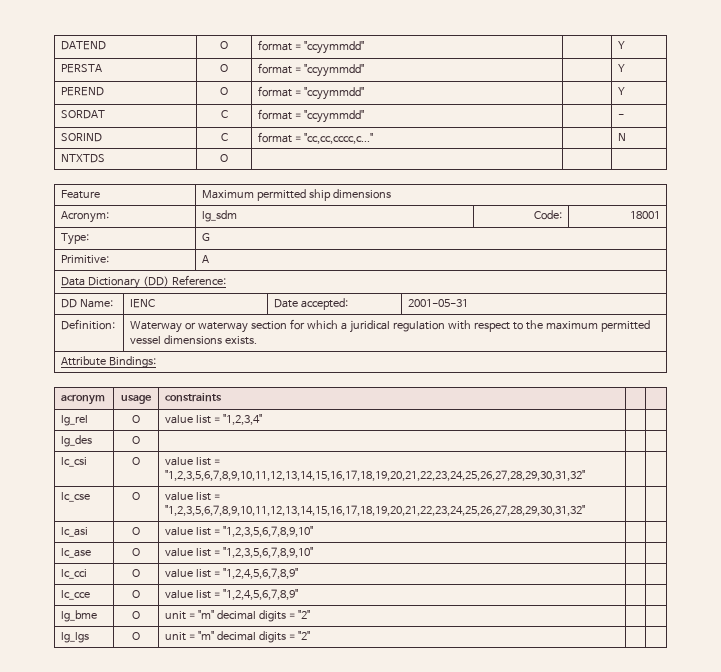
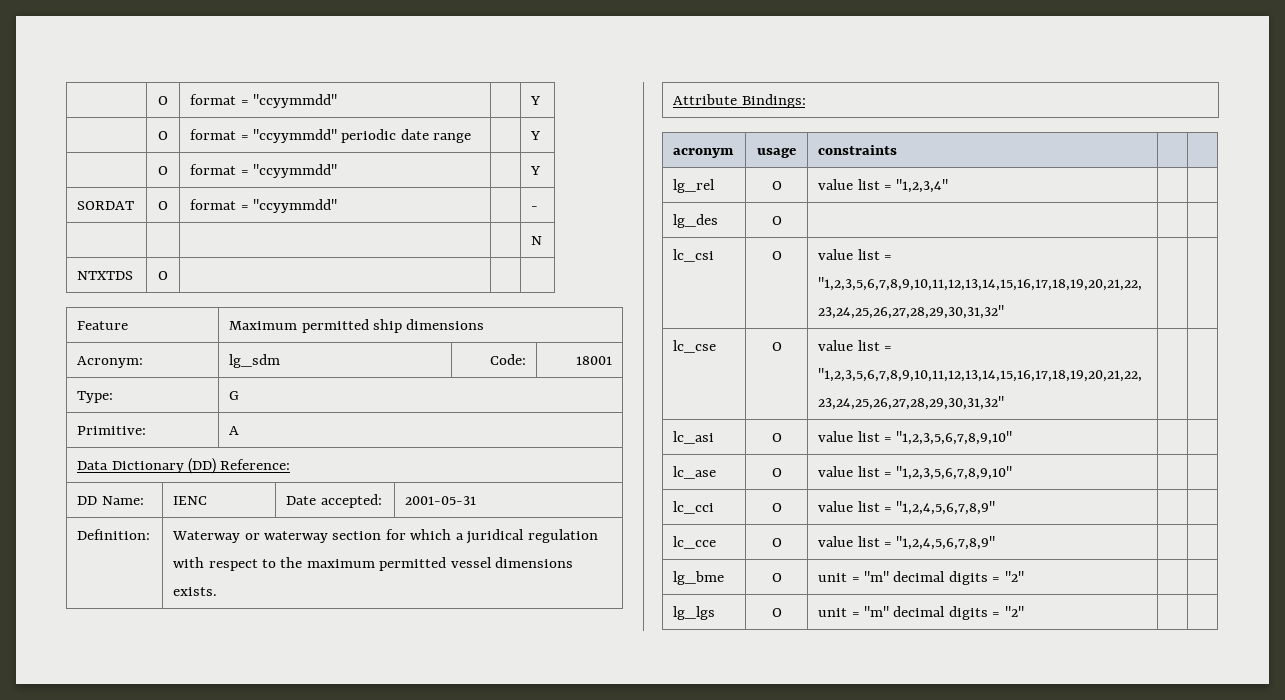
[61,41,107,50] [220,41,228,49] [258,40,365,54] [618,41,626,49] [61,64,103,73] [220,64,228,72] [258,63,365,77] [618,64,626,72] [61,87,105,96] DATEND | O | format = "ccyymmdd" | | Y // PERSTA | O | format = "ccyymmdd" | | Y // PEREND -> [158,96,168,105] [190,94,337,108] [530,96,541,105] [158,131,168,140] [190,129,472,143] [530,131,541,140] | O | format = "ccyymmdd" | | Y // | O | format = "ccyymmdd" periodic date range | | Y //
[220,110,228,118] C -> [158,201,168,210] O
[61,133,103,142] [220,133,228,141] [258,132,374,144] SORIND | C | format = "cc,cc,cccc,c..." -> (539, 208) | |

